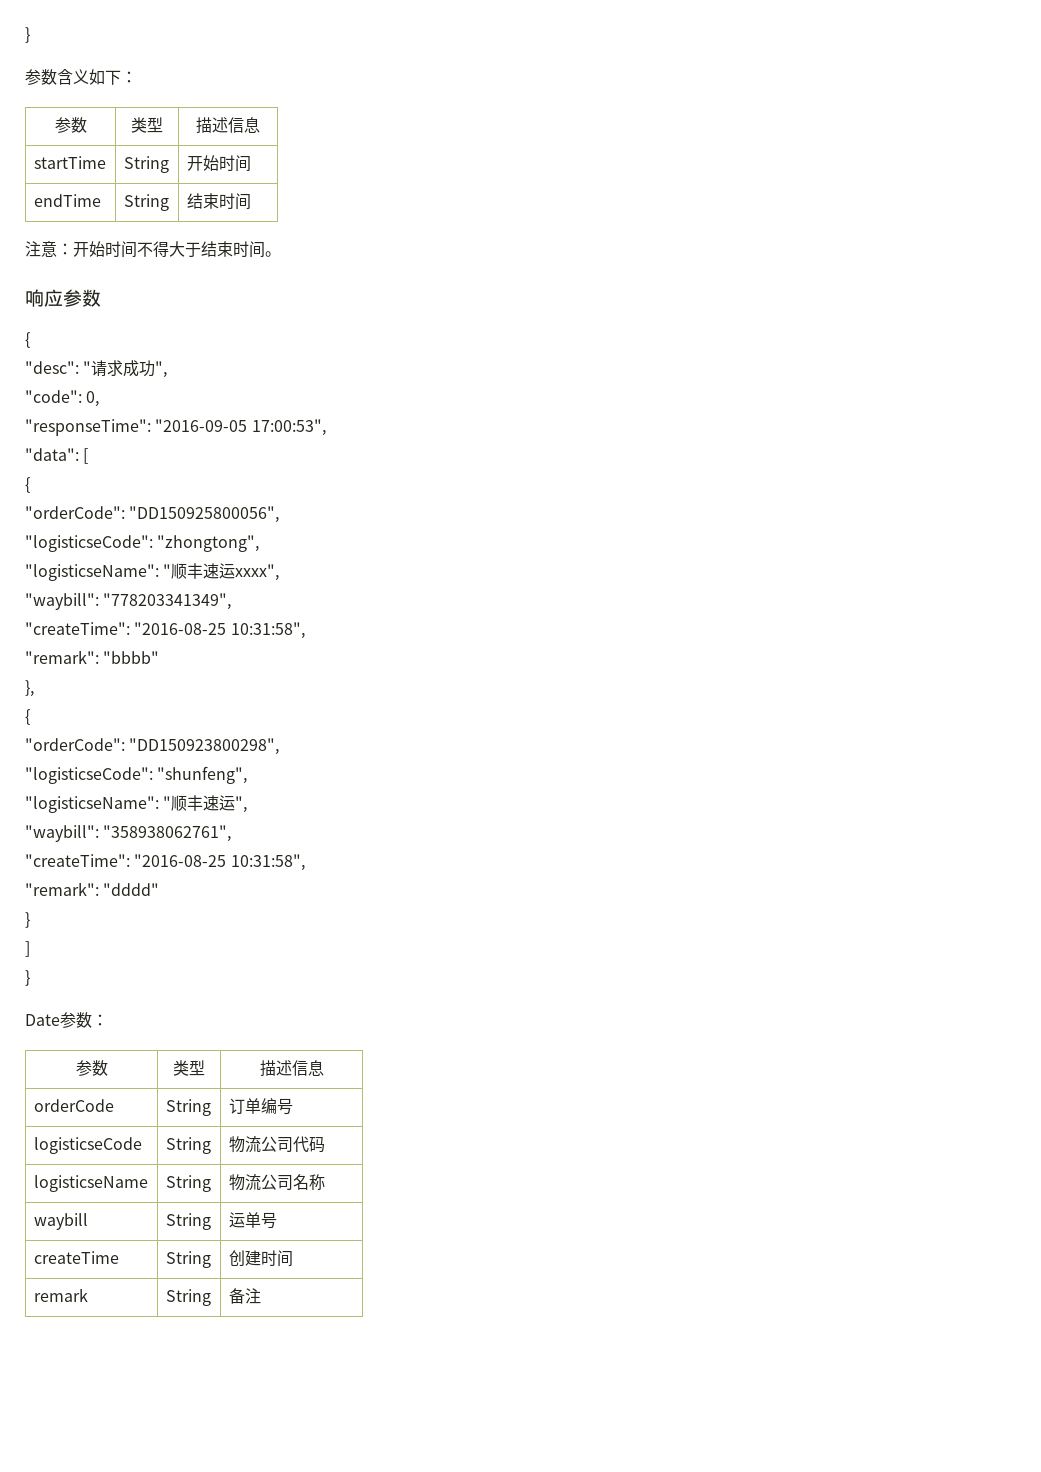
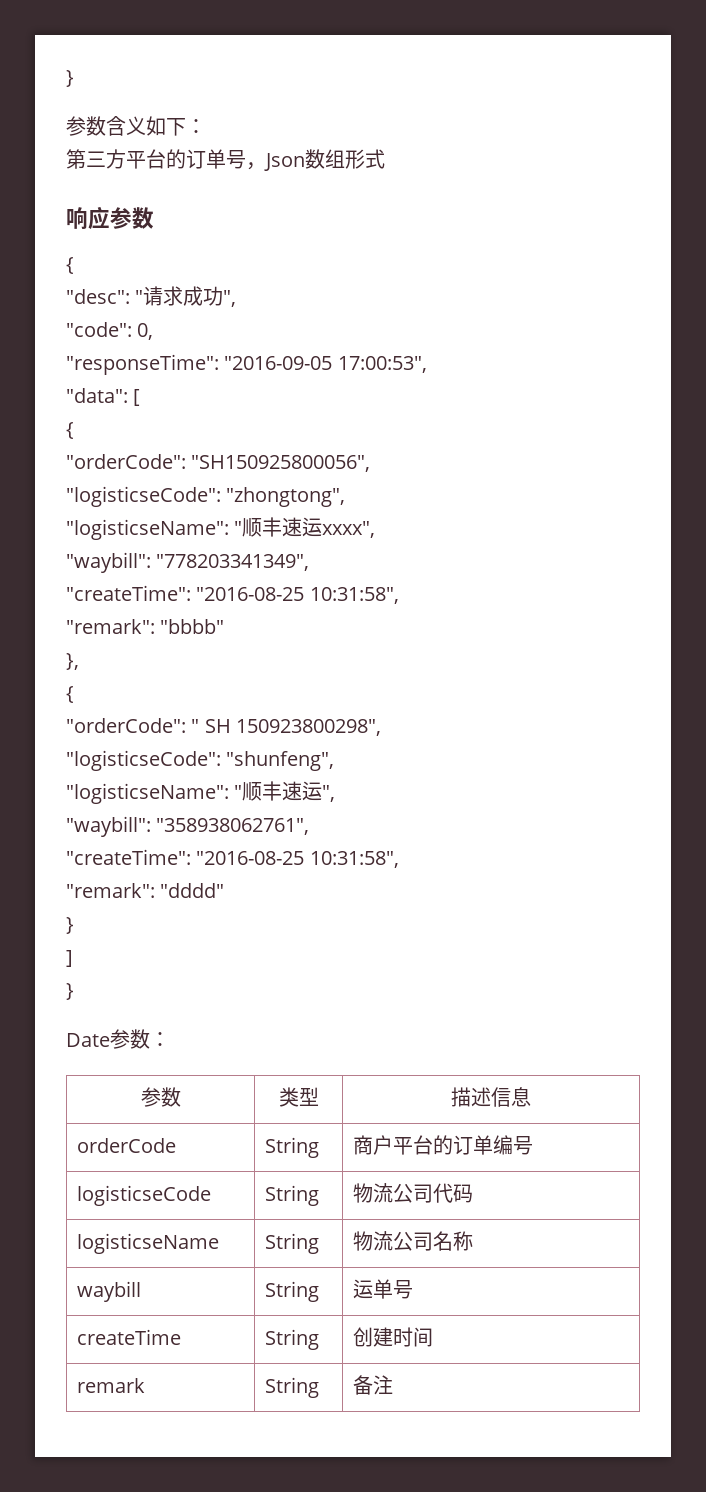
[54,117,87,133] [131,117,163,133] [196,117,260,134] [33,156,106,169] [123,156,169,173] [186,155,251,172] [33,194,101,207] [123,194,169,211] [186,193,251,210] [25,241,281,258] // 参数 | 类型 | 描述信息 // startTime | String | 开始时间 // endTime | String | 结束时间 // 注意：开始时间不得大于结束时间。 -> [66,149,385,171] // 第三方平台的订单号，Json数组形式
[129,506,280,523] "DD150925800056", -> [191,455,371,472] "SH150925800056",
[129,738,280,755] "DD150923800298", -> [191,719,382,736] " SH 150923800298",
(211, 1107) none -> [352,1135,453,1155] 商户平台的

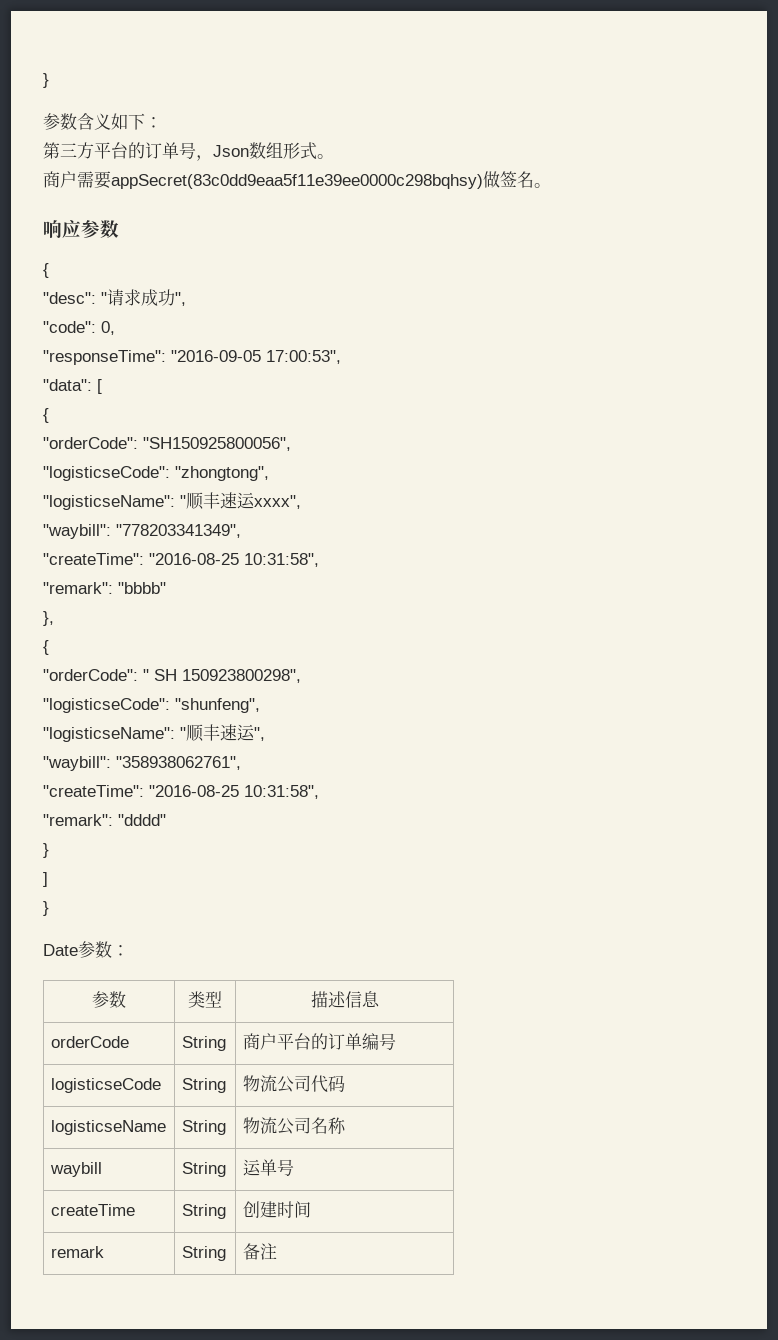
(385, 159) none -> [317,154,334,159] [43,171,551,189] 。 // 商户需要appSecret(83c0dd9eaa5f11e39ee0000c298bqhsy)做签名。

